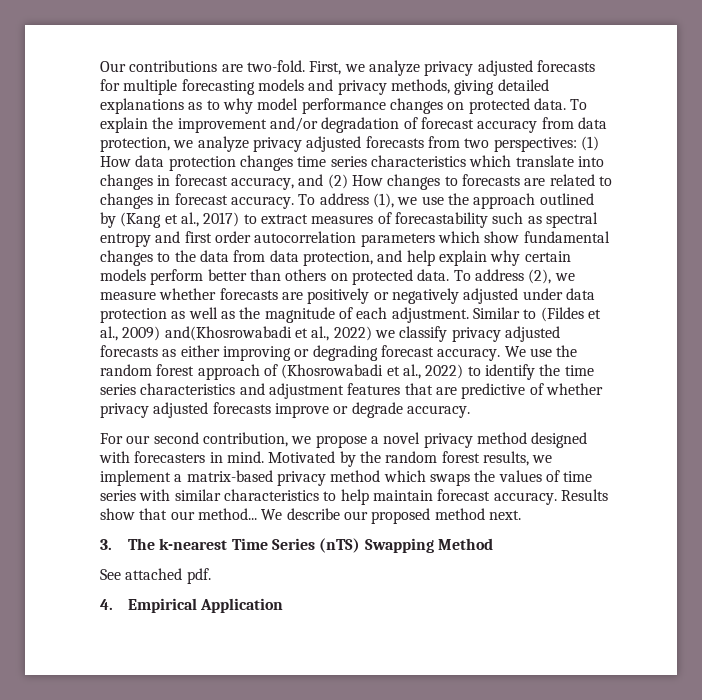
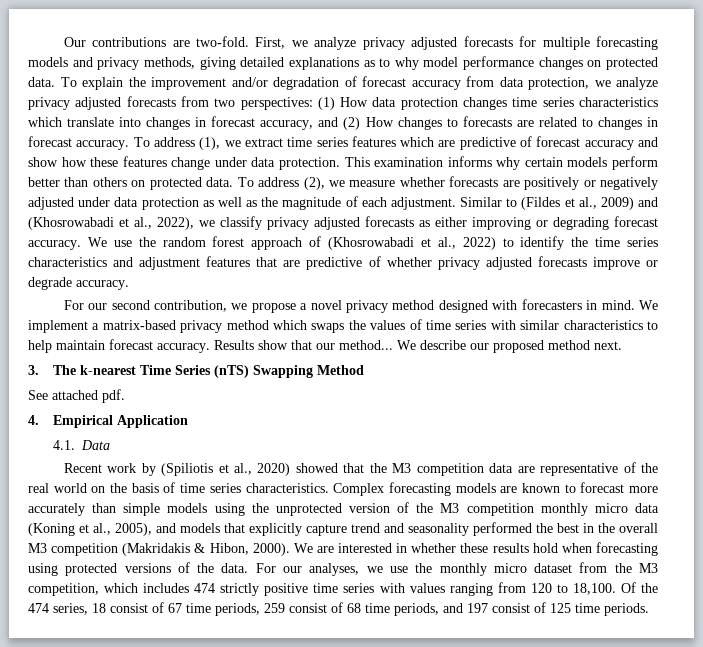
[421,193,594,209] [100,212,598,228] [100,231,610,247] [100,250,487,266] use the approach outlined by (Kang et al., 2017) to extract measures of forecastability such as spectral entropy and first order autocorrelation parameters which show fundamental changes to the data from data protection, and help explain -> [244,136,658,150] [28,156,492,170] extract time series features which are predictive of forecast accuracy and show how these features change under data protection. This examination informs
[164,326,372,341] and(Khosrowabadi et al., 2022) -> [637,197,658,207] [28,217,194,230] and (Khosrowabadi et al., 2022),
[268,451,553,467] Motivated by the random forest results, we -> [639,300,659,310] We
(284, 605) none -> [53,440,111,450] [63,462,658,476] [28,482,658,496] [28,502,659,516] [28,522,658,536] [28,542,658,556] [28,562,658,576] [28,582,658,596] [28,602,649,616] // 4.1. Data // Recent work by (Spiliotis et al., 2020) showed that the M3 competition data are representative of the real world on the basis of time series characteristics. Complex forecasting models are known to forecast more accurately than simple models using the unprotected version of the M3 competition monthly micro data (Koning et al., 2005), and models that explicitly capture trend and seasonality performed the best in the overall M3 competition (Makridakis & Hibon, 2000). We are interested in whether these results hold when forecasting using protected versions of the data. For our analyses, we use the monthly micro dataset from the M3 competition, which includes 474 strictly positive time series with values ranging from 120 to 18,100. Of the 474 series, 18 consist of 67 time periods, 259 consist of 68 time periods, and 197 consist of 125 time periods.

